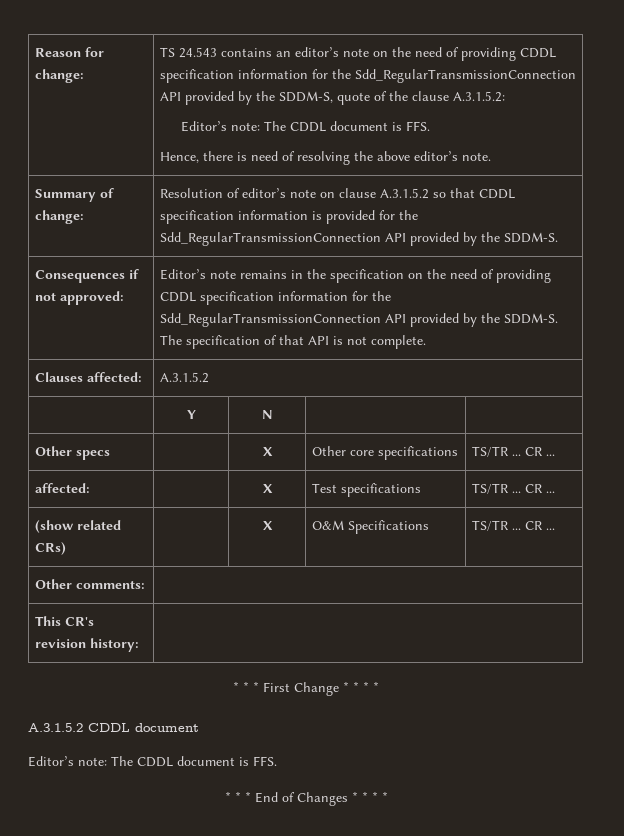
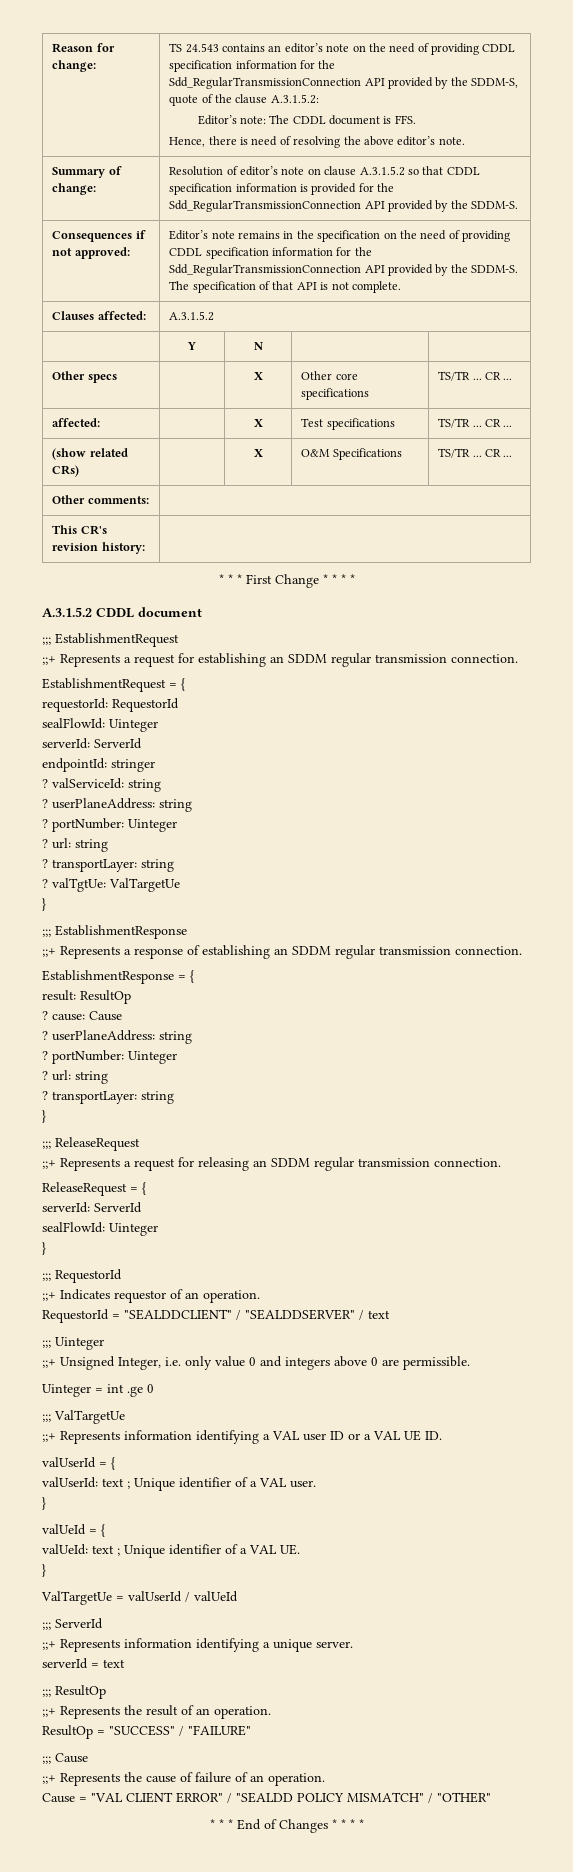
[28,756,277,767] Editor’s note: The CDDL document is FFS. -> [42,633,179,647] [42,653,518,667] [42,678,185,692] [42,698,179,712] [42,718,158,732] [42,738,142,749] [42,758,155,772] [42,778,161,792] [42,798,192,812] [42,818,177,832] [42,838,108,852] [42,859,174,872] [42,878,180,892] [42,898,46,911] [42,925,187,939] [42,945,522,959] [42,970,194,984] [42,990,131,1004] [42,1011,122,1021] [42,1030,192,1044] [42,1050,177,1064] [42,1070,108,1084] [42,1091,174,1104] [42,1110,46,1123] [42,1137,140,1151] [42,1157,501,1171] [42,1182,146,1196] [42,1202,142,1213] [42,1222,158,1236] [42,1242,46,1255] [42,1269,122,1283] [42,1289,260,1303] [42,1309,390,1323] [42,1337,104,1350] [42,1356,470,1370] [42,1384,154,1397] [42,1410,125,1424] [42,1430,442,1444] [42,1457,115,1470] [42,1477,316,1491] [42,1497,46,1510] [42,1524,105,1537] [42,1544,300,1558] [42,1564,46,1577] [41,1591,238,1605] [42,1618,103,1630] [42,1638,353,1652] [42,1658,125,1669] [42,1685,106,1699] [42,1705,271,1719] [42,1725,251,1739] [42,1753,88,1764] [42,1772,325,1786] [42,1792,491,1803] ;;; EstablishmentRequest // ;;+ Represents a request for establishing an SDDM regular transmission connection. // EstablishmentRequest = { // requestorId: RequestorId // sealFlowId: Uinteger // serverId: ServerId // endpointId: stringer // ? valServiceId: string // ? userPlaneAddress: string // ? portNumber: Uinteger // ? url: string // ? transportLayer: string // ? valTgtUe: ValTargetUe // } // ;;; EstablishmentResponse // ;;+ Represents a response of establishing an SDDM regular transmission connection. // EstablishmentResponse = { // result: ResultOp // ? cause: Cause // ? userPlaneAddress: string // ? portNumber: Uinteger // ? url: string // ? transportLayer: string // } // ;;; ReleaseRequest // ;;+ Represents a request for releasing an SDDM regular transmission connection. // ReleaseRequest = { // serverId: ServerId // sealFlowId: Uinteger // } // ;;; RequestorId // ;;+ Indicates requestor of an operation. // RequestorId = "SEALDDCLIENT" / "SEALDDSERVER" / text // ;;; Uinteger // ;;+ Unsigned Integer, i.e. only value 0 and integers above 0 are permissible. // Uinteger = int .ge 0 // ;;; ValTargetUe // ;;+ Represents information identifying a VAL user ID or a VAL UE ID. // valUserId = { // valUserId: text ; Unique identifier of a VAL user. // } // valUeId = { // valUeId: text ; Unique identifier of a VAL UE. // } // ValTargetUe = valUserId / valUeId // ;;; ServerId // ;;+ Represents information identifying a unique server. // serverId = text // ;;; ResultOp // ;;+ Represents the result of an operation. // ResultOp = "SUCCESS" / "FAILURE" // ;;; Cause // ;;+ Represents the cause of failure of an operation. // Cause = "VAL CLIENT ERROR" / "SEALDD POLICY MISMATCH" / "OTHER"

